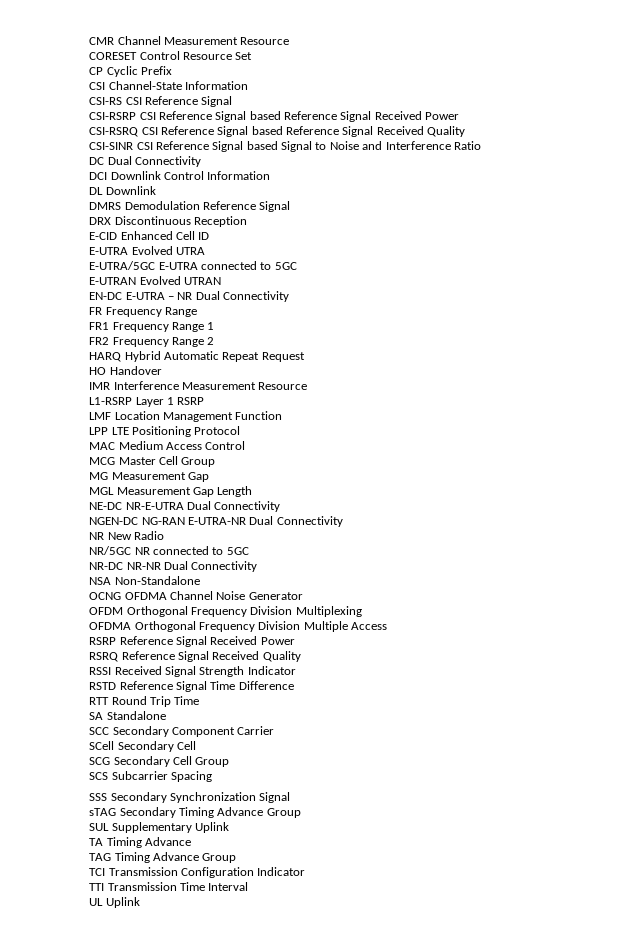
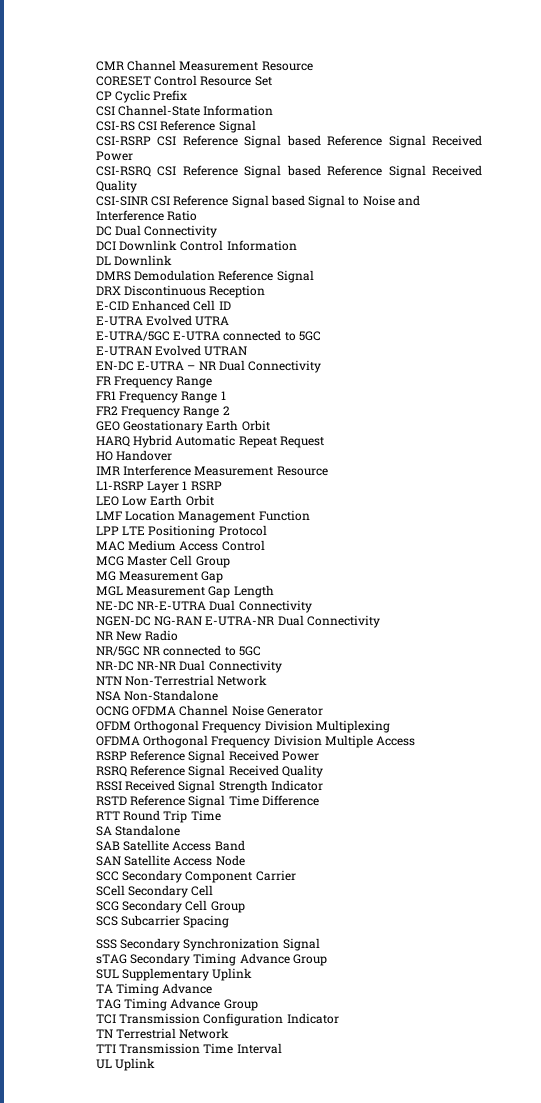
(215, 341) none -> [95,420,270,433] // GEO Geostationary Earth Orbit
(205, 401) none -> [95,495,214,506] // LEO Low Earth Orbit
(258, 566) none -> [95,675,268,686] // NTN Non-Terrestrial Network
(166, 715) none -> [95,840,245,851] [95,855,245,866] // SAB Satellite Access Band // SAN Satellite Access Node
(306, 871) none -> [95,1028,230,1039] // TN Terrestrial Network

